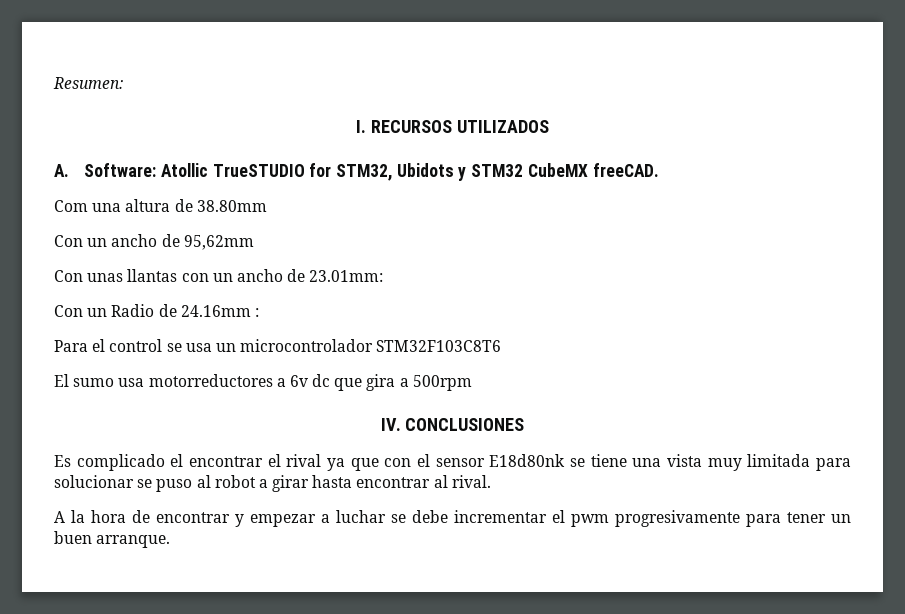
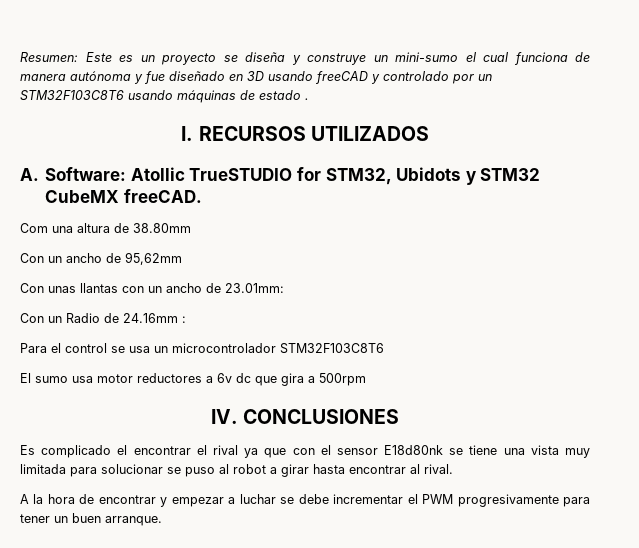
(123, 83) none -> [85,52,590,65] [20,71,492,84] [20,90,309,103] Este es un proyecto se diseña y construye un mini-sumo el cual funciona de manera autónoma y fue diseñado en 3D usando freeCAD y controlado por un STM32F103C8T6 usando máquinas de estado .
[148,374,273,387] motorreductores -> [97,373,202,383] motor reductores
[571,514,609,527] pwm -> [422,494,454,504] PWM

